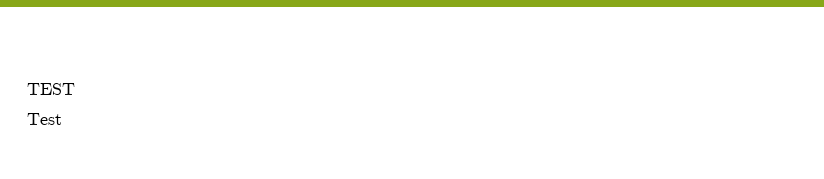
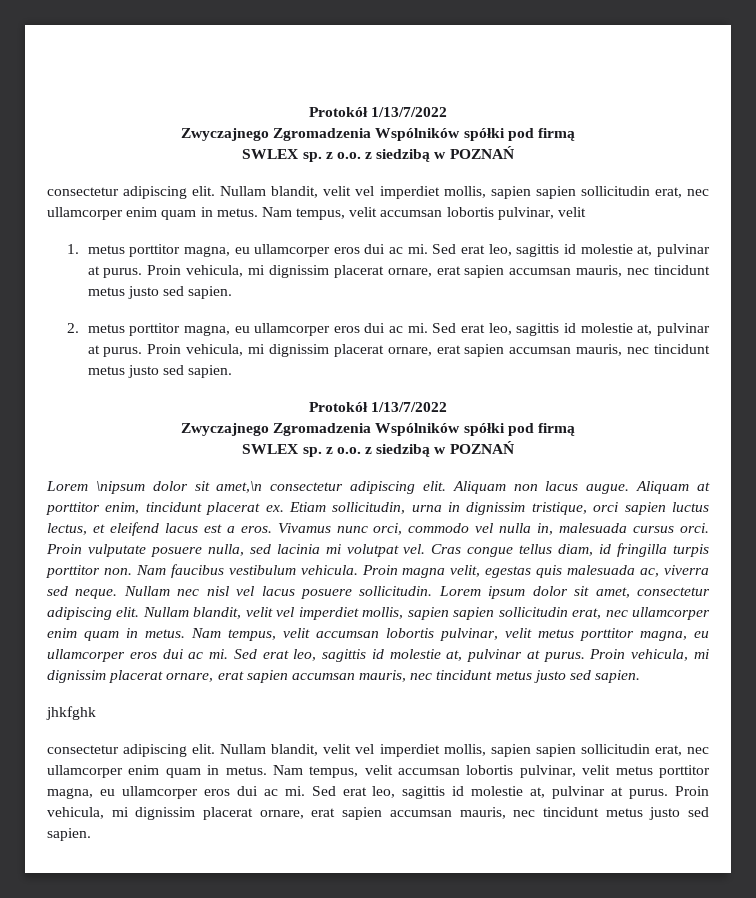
[27,83,75,95] [27,113,62,125] TEST // Test -> [308,107,448,117] [181,128,575,141] [242,146,514,162] [47,186,710,199] [47,207,587,220] [67,244,710,257] [87,265,710,278] [87,286,233,299] [67,323,710,336] [87,344,710,357] [87,365,233,378] [308,402,448,412] [181,423,575,436] [242,441,514,457] [46,481,710,494] [46,502,709,515] [47,522,709,536] [46,543,709,557] [46,564,709,578] [47,586,711,599] [47,607,710,620] [47,628,709,641] [47,649,709,662] [47,670,641,683] [46,706,96,720] [47,744,710,757] [47,765,710,778] [47,786,710,799] [47,807,710,820] [47,828,91,841] Protokół 1/13/7/2022 // Zwyczajnego Zgromadzenia Wspólników spółki pod firmą // SWLEX sp. z o.o. z siedzibą w POZNAŃ // consectetur adipiscing elit. Nullam blandit, velit vel imperdiet mollis, sapien sapien sollicitudin erat, nec ullamcorper enim quam in metus. Nam tempus, velit accumsan lobortis pulvinar, velit // 1. metus porttitor magna, eu ullamcorper eros dui ac mi. Sed erat leo, sagittis id molestie at, pulvinar at purus. Proin vehicula, mi dignissim placerat ornare, erat sapien accumsan mauris, nec tincidunt metus justo sed sapien. // 2. metus porttitor magna, eu ullamcorper eros dui ac mi. Sed erat leo, sagittis id molestie at, pulvinar at purus. Proin vehicula, mi dignissim placerat ornare, erat sapien accumsan mauris, nec tincidunt metus justo sed sapien. // Protokół 1/13/7/2022 // Zwyczajnego Zgromadzenia Wspólników spółki pod firmą // SWLEX sp. z o.o. z siedzibą w POZNAŃ // Lorem \nipsum dolor sit amet,\n consectetur adipiscing elit. Aliquam non lacus augue. Aliquam at porttitor enim, tincidunt placerat ex. Etiam sollicitudin, urna in dignissim tristique, orci sapien luctus lectus, et eleifend lacus est a eros. Vivamus nunc orci, commodo vel nulla in, malesuada cursus orci. Proin vulputate posuere nulla, sed lacinia mi volutpat vel. Cras congue tellus diam, id fringilla turpis porttitor non. Nam faucibus vestibulum vehicula. Proin magna velit, egestas quis malesuada ac, viverra sed neque. Nullam nec nisl vel lacus posuere sollicitudin. Lorem ipsum dolor sit amet, consectetur adipiscing elit. Nullam blandit, velit vel imperdiet mollis, sapien sapien sollicitudin erat, nec ullamcorper enim quam in metus. Nam tempus, velit accumsan lobortis pulvinar, velit metus porttitor magna, eu ullamcorper eros dui ac mi. Sed erat leo, sagittis id molestie at, pulvinar at purus. Proin vehicula, mi dignissim placerat ornare, erat sapien accumsan mauris, nec tincidunt metus justo sed sapien. // jhkfghk // consectetur adipiscing elit. Nullam blandit, velit vel imperdiet mollis, sapien sapien sollicitudin erat, nec ullamcorper enim quam in metus. Nam tempus, velit accumsan lobortis pulvinar, velit metus porttitor magna, eu ullamcorper eros dui ac mi. Sed erat leo, sagittis id molestie at, pulvinar at purus. Proin vehicula, mi dignissim placerat ornare, erat sapien accumsan mauris, nec tincidunt metus justo sed sapien.

